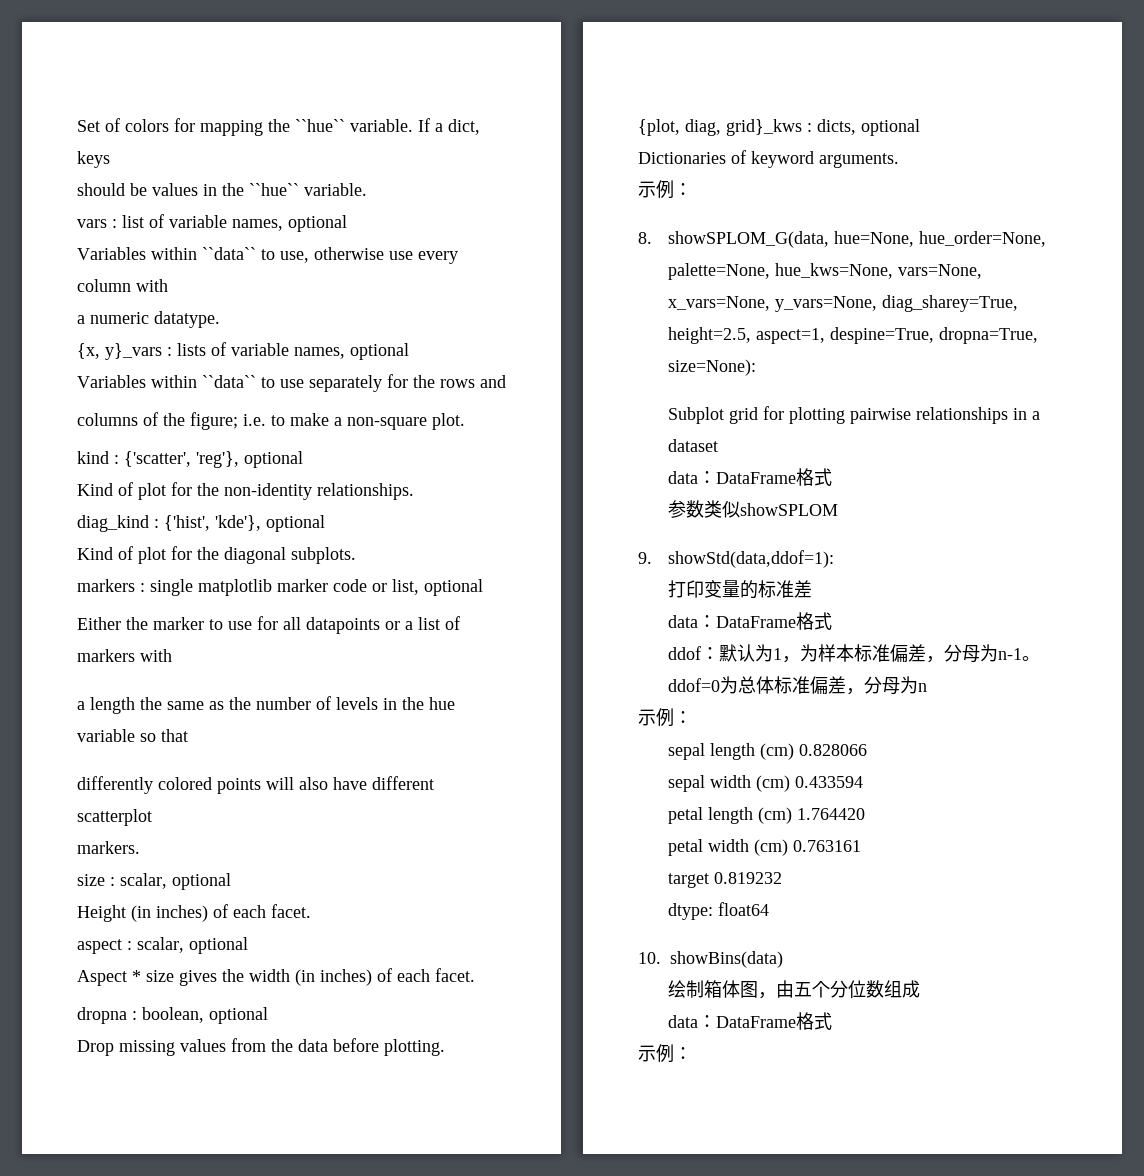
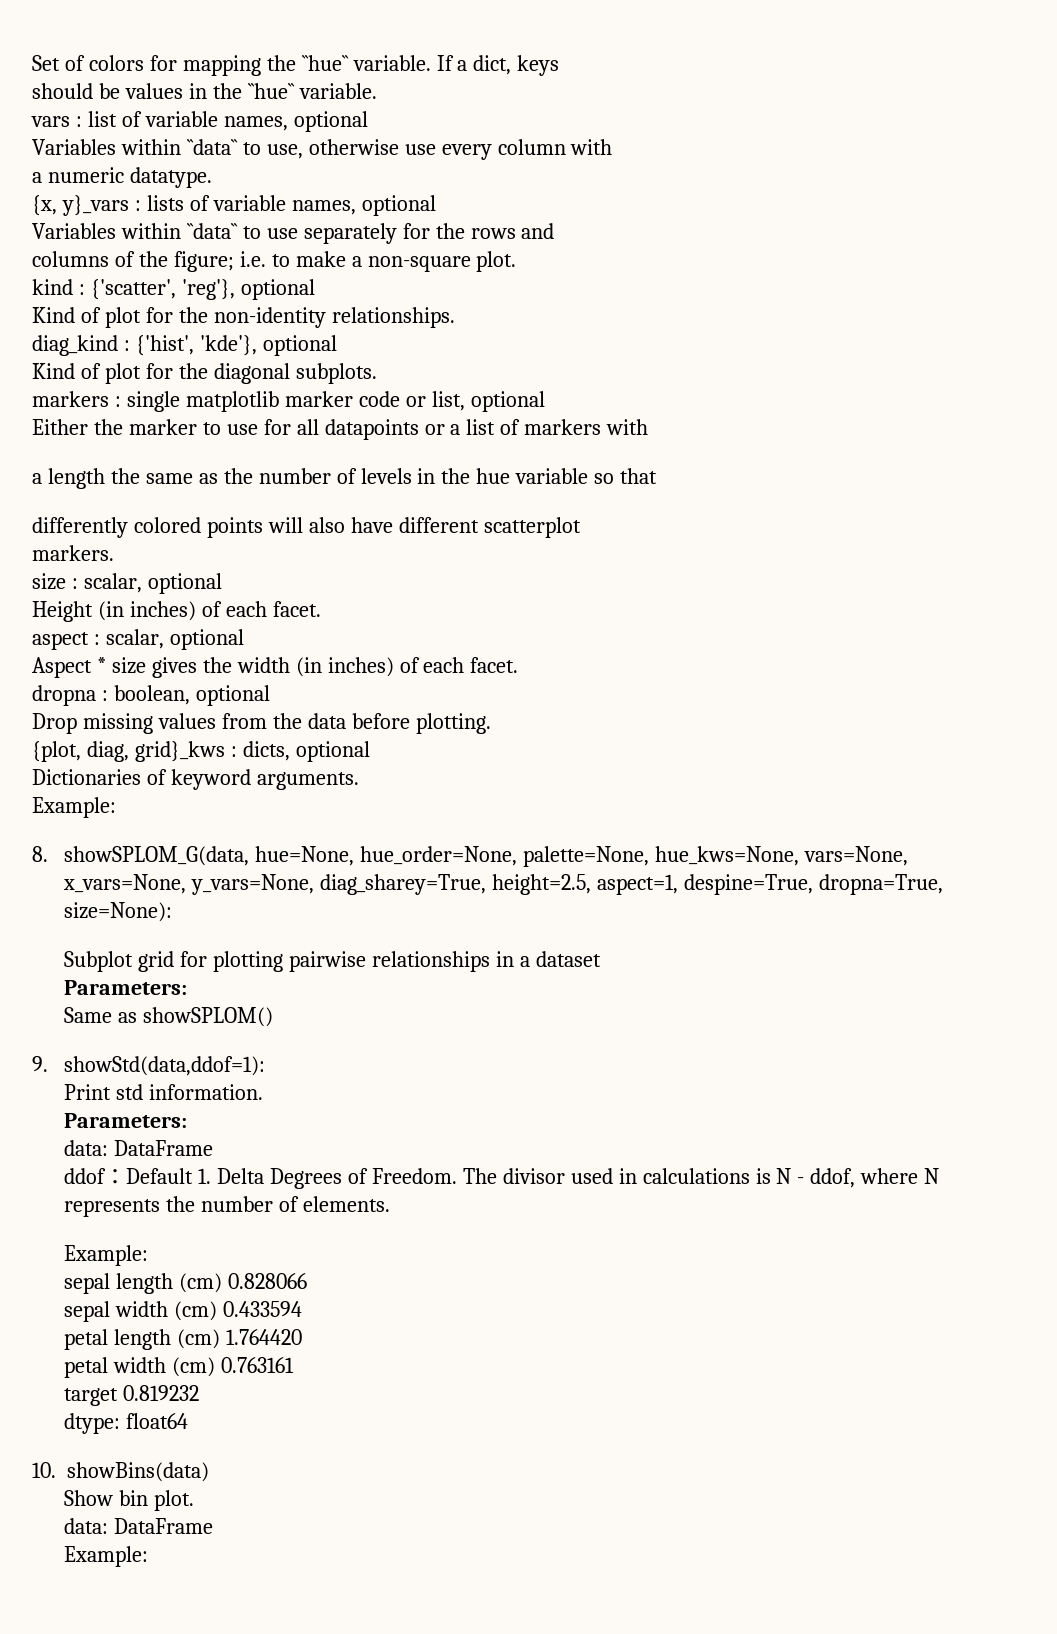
[638,180,692,199] 示例： -> [32,797,116,818] Example:
[667,468,832,486] [667,500,838,518] [638,550,834,568] [667,580,812,599] [667,612,832,630] data：DataFrame格式 // 参数类似showSPLOM // 9. showStd(data,ddof=1): // 打印变量的标准差 // data：DataFrame格式 -> [64,980,188,995] [64,1007,274,1027] [32,1056,266,1076] [64,1084,264,1100] [64,1113,188,1128] [64,1140,214,1156] Parameters: // Same as showSPLOM() // 9. showStd(data,ddof=1): // Print std information. // Parameters: // data: DataFrame
[718,644,1040,663] [667,676,927,695] [638,708,692,727] 默认为1，为样本标准偏差，分母为n-1。ddof=0为总体标准偏差，分母为n // 示例： -> [126,1168,940,1189] [64,1196,390,1217] [64,1245,149,1266] Default 1. Delta Degrees of Freedom. The divisor used in calculations is N - ddof, where N represents the number of elements. // Example:
[667,980,920,999] [667,1012,832,1030] [638,1044,692,1063] 绘制箱体图，由五个分位数组成 // data：DataFrame格式 // 示例： -> [64,1490,195,1511] [64,1518,214,1534] [64,1546,149,1567] Show bin plot. // data: DataFrame // Example:

